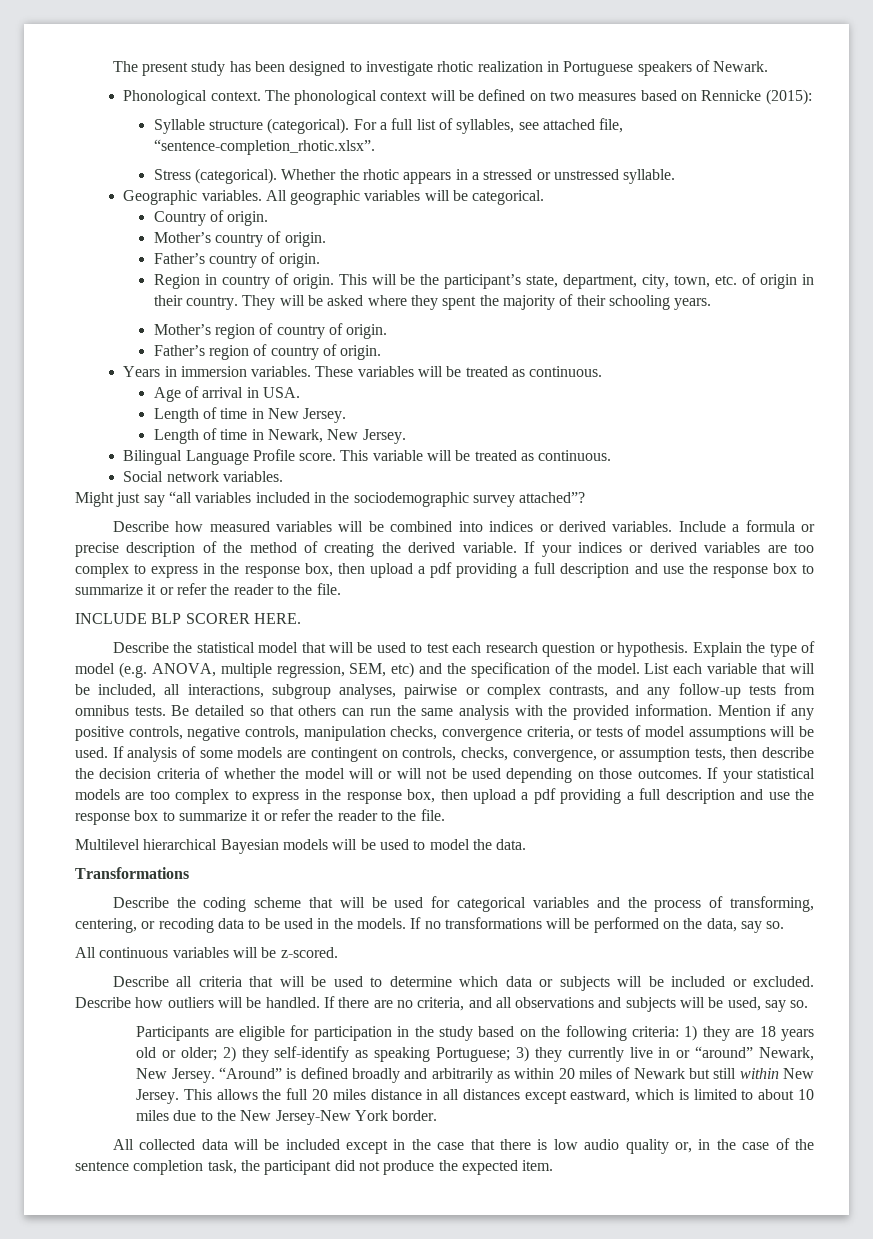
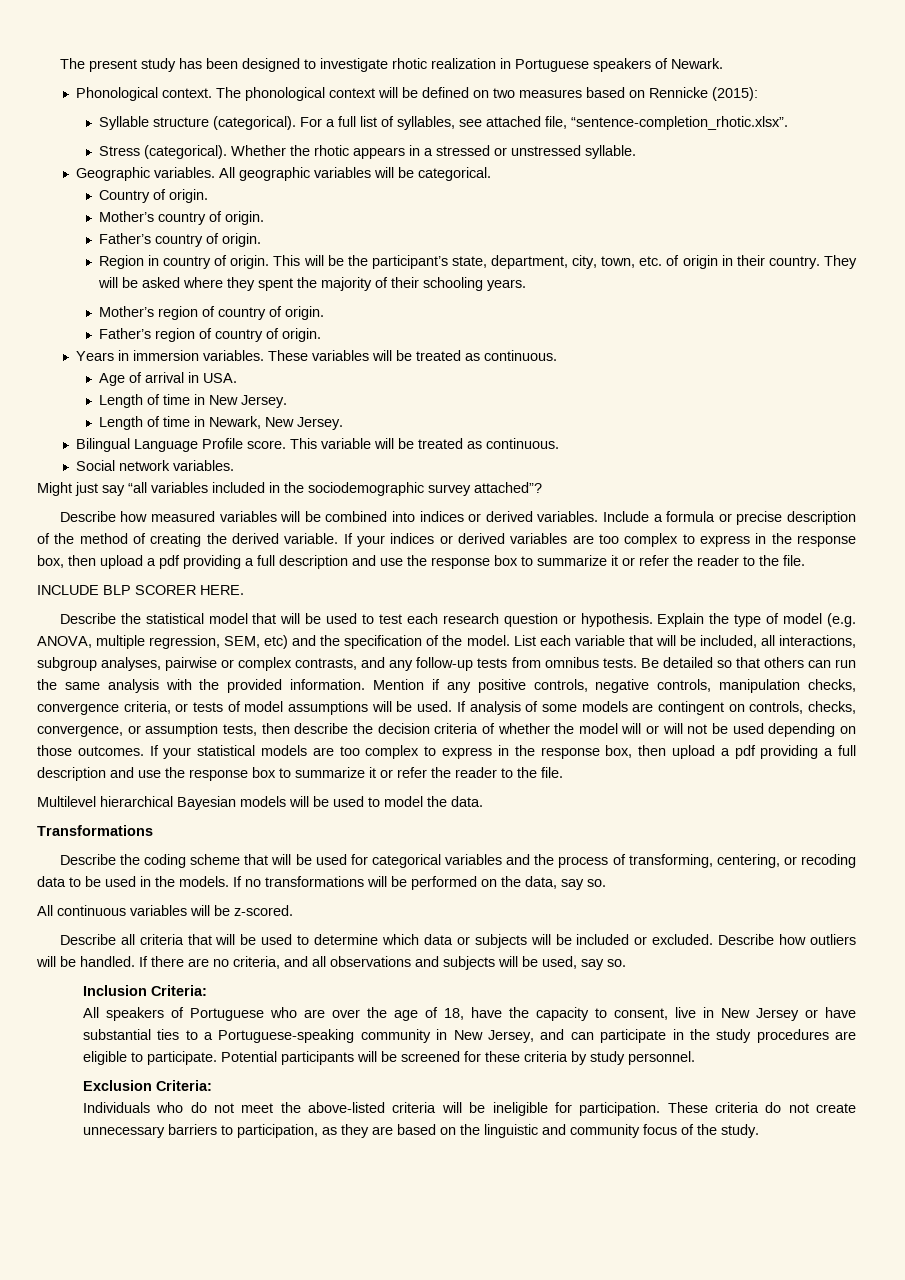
[136,1025,815,1041] [136,1046,814,1062] [136,1067,814,1083] [136,1088,814,1104] [136,1110,438,1125] [112,1138,814,1154] [75,1160,554,1175] Participants are eligible for participation in the study based on the following criteria: 1) they are 18 years old or older; 2) they self-identify as speaking Portuguese; 3) they currently live in or “around” Newark, New Jersey. “Around” is defined broadly and arbitrarily as within 20 miles of Newark but still within New Jersey. This allows the full 20 miles distance in all distances except eastward, which is limited to about 10 miles due to the New Jersey-New York border. // All collected data will be included except in the case that there is low audio quality or, in the case of the sentence completion task, the participant did not produce the expected item. -> [82,985,207,996] [82,1007,856,1021] [82,1029,857,1043] [82,1051,695,1065] [82,1080,212,1091] [82,1102,856,1116] [82,1124,759,1138] Inclusion Criteria: // All speakers of Portuguese who are over the age of 18, have the capacity to consent, live in New Jersey or have substantial ties to a Portuguese-speaking community in New Jersey, and can participate in the study procedures are eligible to participate. Potential participants will be screened for these criteria by study personnel. // Exclusion Criteria: // Individuals who do not meet the above-listed criteria will be ineligible for participation. These criteria do not create unnecessary barriers to participation, as they are based on the linguistic and community focus of the study.

